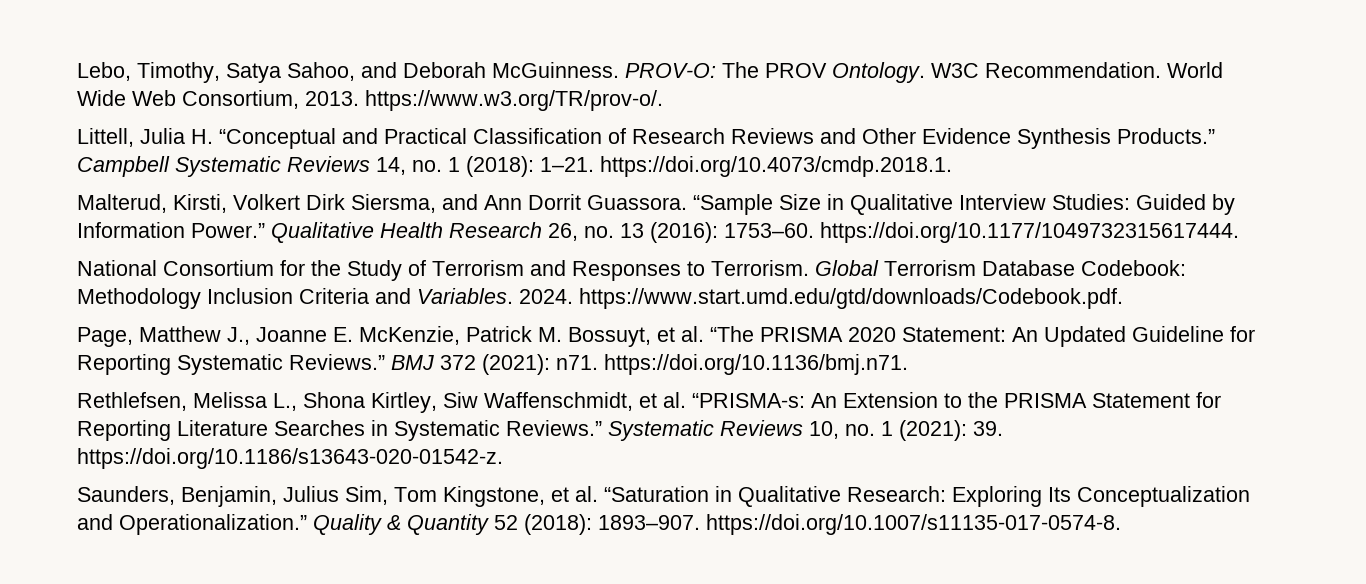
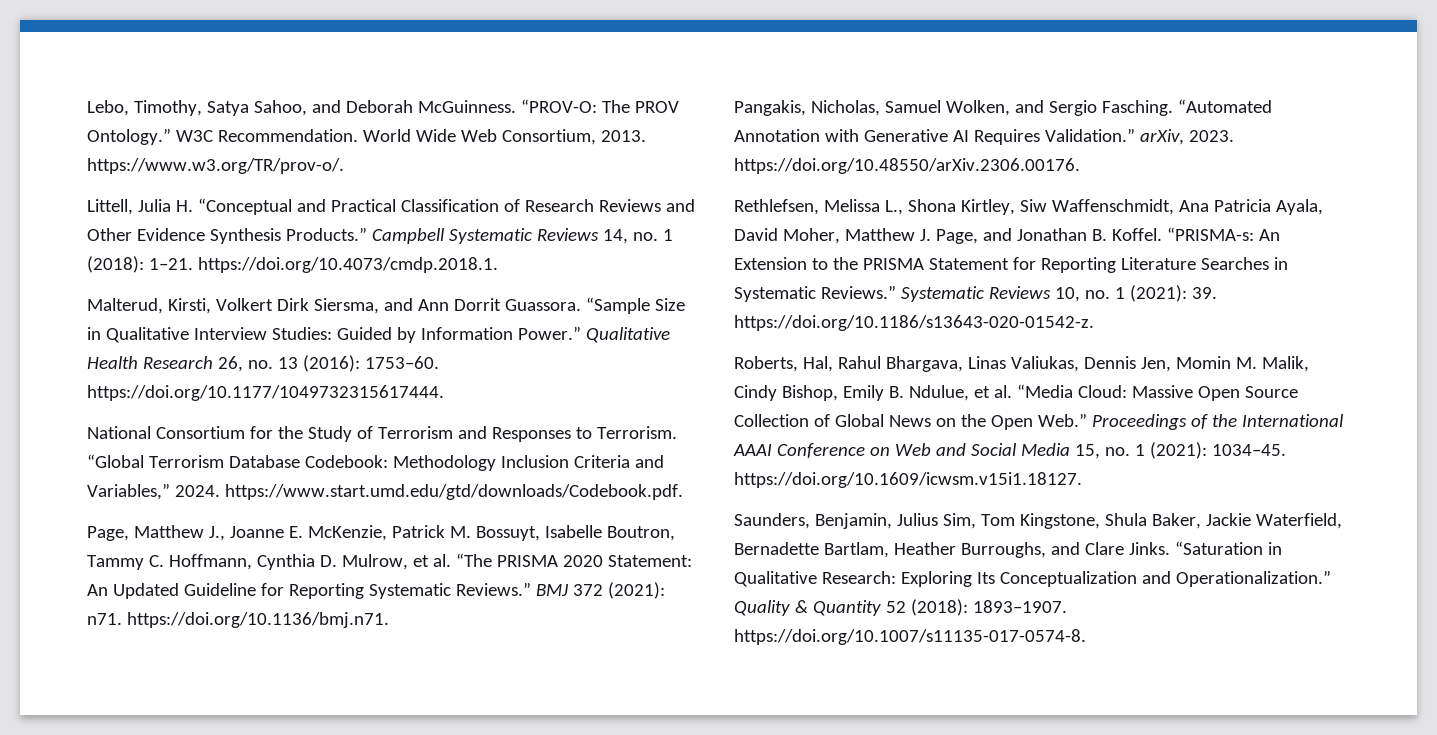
[625,63,716,78] PROV-O: -> [520,99,597,113] “PROV-O:
[832,62,925,83] Ontology. -> [87,128,171,145] Ontology.”
[815,260,879,276] Global -> [87,454,144,468] “Global
[417,288,513,304] Variables. -> [87,483,170,500] Variables,”
(651, 337) none -> [544,525,675,541] [87,554,408,570] Isabelle Boutron, Tammy C. Hoffmann, Cynthia D. Mulrow,
(908, 364) none -> [734,99,1272,116] [734,128,1234,145] [734,158,1080,174] // Pangakis, Nicholas, Samuel Wolken, and Sergio Fasching. “Automated Annotation with Generative AI Requires Validation.” arXiv, 2023. https://doi.org/10.48550/arXiv.2306.00176.
[639,392,686,408] et al. -> [1178,199,1323,215] [734,228,1162,244] Ana Patricia Ayala, David Moher, Matthew J. Page, and Jonathan B. Koffel.
(503, 458) none -> [734,356,1309,372] [734,384,1298,401] [734,413,1344,430] [733,442,1286,459] [734,472,1082,488] // Roberts, Hal, Rahul Bhargava, Linas Valiukas, Dennis Jen, Momin M. Malik, Cindy Bishop, Emily B. Ndulue, et al. “Media Cloud: Massive Open Source Collection of Global News on the Open Web.” Proceedings of the International AAAI Conference on Web and Social Media 15, no. 1 (2021): 1034–45. https://doi.org/10.1609/icwsm.v15i1.18127.
[551,486,598,502] et al. -> [1104,513,1342,529] [734,542,1170,558] Shula Baker, Jackie Waterfield, Bernadette Bartlam, Heather Burroughs, and Clare Jinks.
[598,515,700,530] 1893–907. -> [972,600,1067,613] 1893–1907.

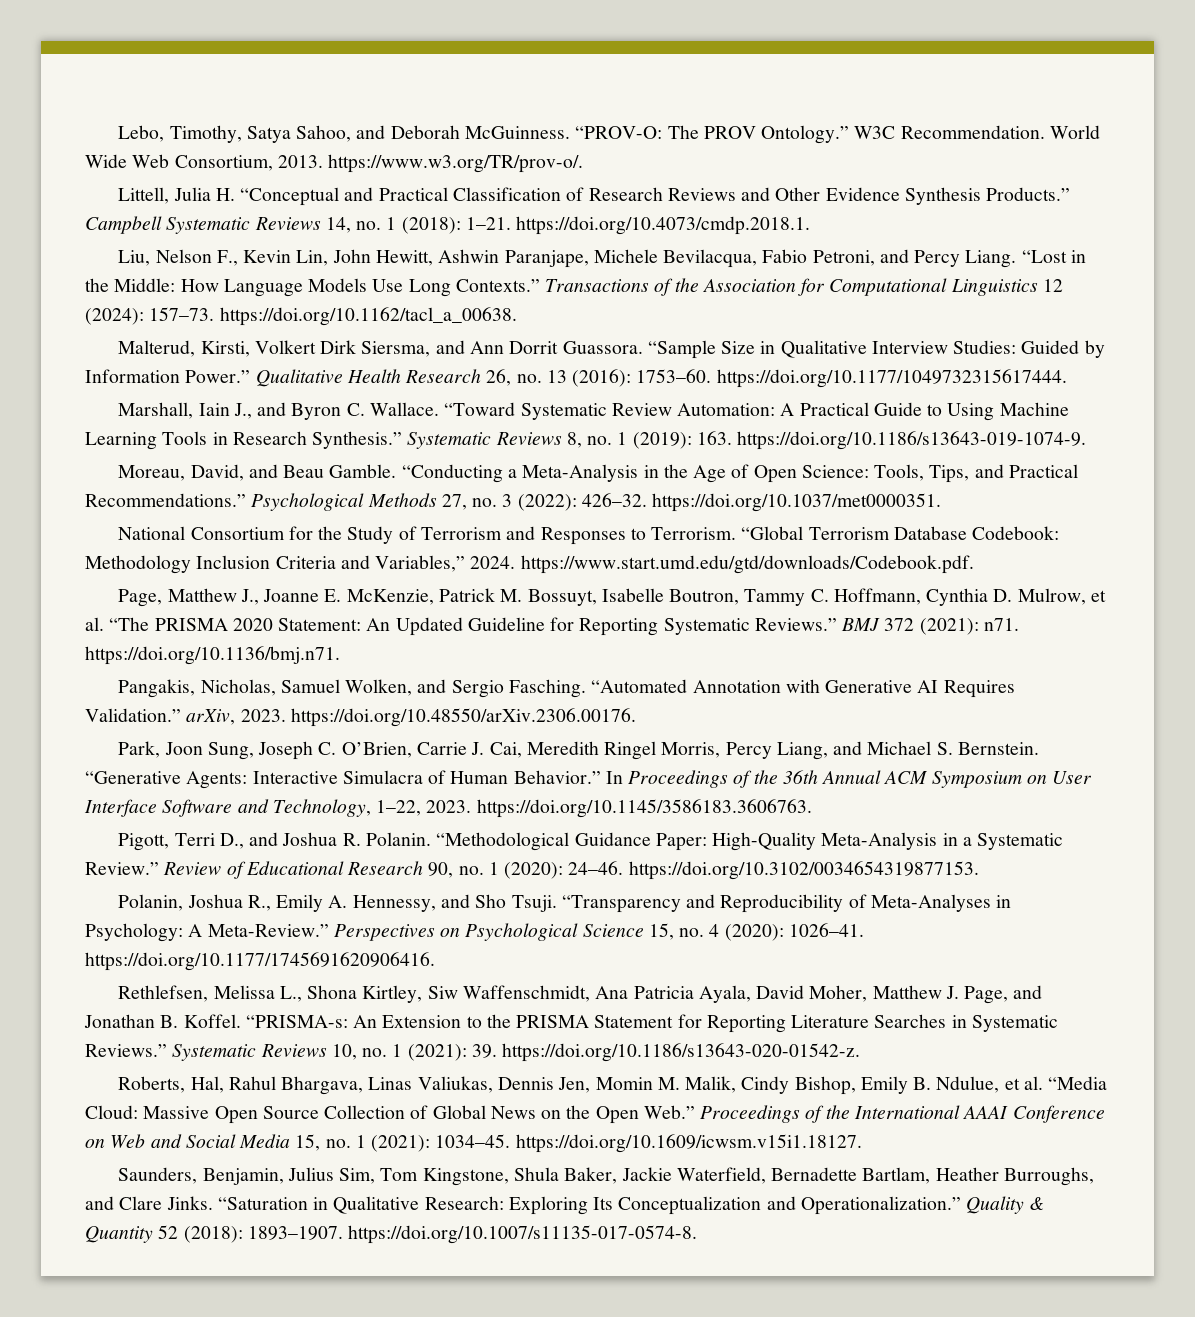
(498, 265) none -> [118,249,1086,268] [85,278,1063,297] [85,307,517,326] // Liu, Nelson F., Kevin Lin, John Hewitt, Ashwin Paranjape, Michele Bevilacqua, Fabio Petroni, and Percy Liang. “Lost in the Middle: How Language Models Use Long Contexts.” Transactions of the Association for Computational Linguistics 12 (2024): 157–73. https://doi.org/10.1162/tacl_a_00638.
(444, 393) none -> [118,402,1069,421] [85,431,1087,450] [118,464,1078,483] [85,493,942,512] // Marshall, Iain J., and Byron C. Wallace. “Toward Systematic Review Automation: A Practical Guide to Using Machine Learning Tools in Research Synthesis.” Systematic Reviews 8, no. 1 (2019): 163. https://doi.org/10.1186/s13643-019-1074-9. // Moreau, David, and Beau Gamble. “Conducting a Meta-Analysis in the Age of Open Science: Tools, Tips, and Practical Recommendations.” Psychological Methods 27, no. 3 (2022): 426–32. https://doi.org/10.1037/met0000351.
(1080, 166) none -> [118,741,1039,760] [85,770,1093,789] [84,799,812,818] [118,832,1064,851] [85,861,979,880] [118,894,1012,913] [85,923,864,942] [85,952,435,971] // Park, Joon Sung, Joseph C. O’Brien, Carrie J. Cai, Meredith Ringel Morris, Percy Liang, and Michael S. Bernstein. “Generative Agents: Interactive Simulacra of Human Behavior.” In Proceedings of the 36th Annual ACM Symposium on User Interface Software and Technology, 1–22, 2023. https://doi.org/10.1145/3586183.3606763. // Pigott, Terri D., and Joshua R. Polanin. “Methodological Guidance Paper: High-Quality Meta-Analysis in a Systematic Review.” Review of Educational Research 90, no. 1 (2020): 24–46. https://doi.org/10.3102/0034654319877153. // Polanin, Joshua R., Emily A. Hennessy, and Sho Tsuji. “Transparency and Reproducibility of Meta-Analyses in Psychology: A Meta-Review.” Perspectives on Psychological Science 15, no. 4 (2020): 1026–41. https://doi.org/10.1177/1745691620906416.

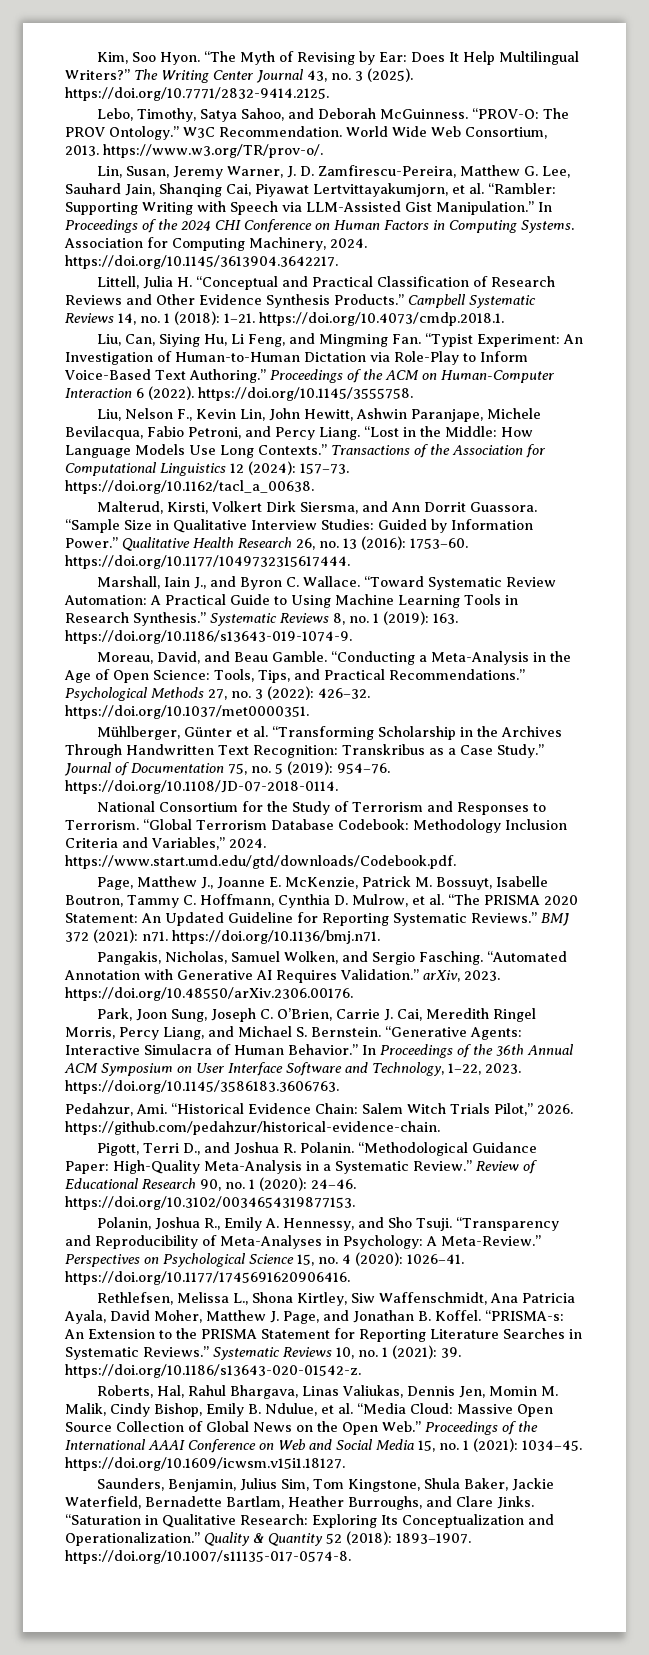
(118, 133) none -> [97,51,580,65] [65,68,413,83] [65,87,329,101] Kim, Soo Hyon. “The Myth of Revising by Ear: Does It Help Multilingual Writers?” The Writing Center Journal 43, no. 3 (2025). https://doi.org/10.7771/2832-9414.2125. //
(584, 163) none -> [97,165,571,179] [65,183,556,197] [65,201,552,215] [65,219,574,233] [64,237,367,251] [65,255,338,269] // Lin, Susan, Jeremy Warner, J. D. Zamfirescu-Pereira, Matthew G. Lee, Sauhard Jain, Shanqing Cai, Piyawat Lertvittayakumjorn, et al. “Rambler: Supporting Writing with Speech via LLM-Assisted Gist Manipulation.” In Proceedings of the 2024 CHI Conference on Human Factors in Computing Systems. Association for Computing Machinery, 2024. https://doi.org/10.1145/3613904.3642217.
(811, 225) none -> [97,333,584,347] [65,351,528,365] [64,369,555,383] [65,386,413,401] // Liu, Can, Siying Hu, Li Feng, and Mingming Fan. “Typist Experiment: An Investigation of Human-to-Human Dictation via Role-Play to Inform Voice-Based Text Authoring.” Proceedings of the ACM on Human-Computer Interaction 6 (2022). https://doi.org/10.1145/3555758.
(942, 502) none -> [97,726,563,740] [65,744,544,758] [64,761,390,776] [65,780,338,794] // Mühlberger, Günter et al. “Transforming Scholarship in the Archives Through Handwritten Text Recognition: Transkribus as a Case Study.” Journal of Documentation 75, no. 5 (2019): 954–76. https://doi.org/10.1108/JD-07-2018-0114.
(812, 808) none -> [65,1103,573,1116] [65,1121,440,1135] // Pedahzur, Ami. “Historical Evidence Chain: Salem Witch Trials Pilot,” 2026. https://github.com/pedahzur/historical-evidence-chain.

